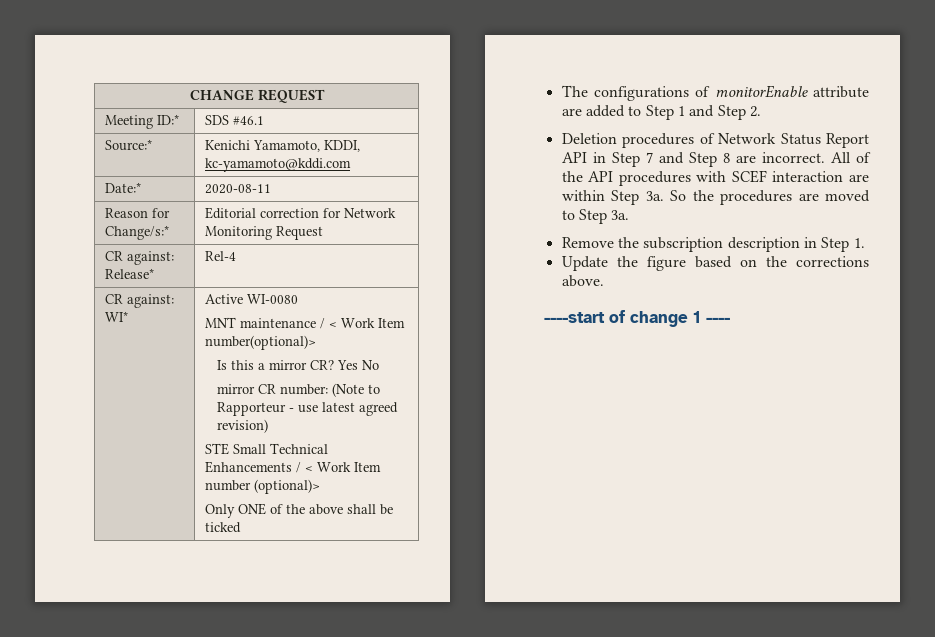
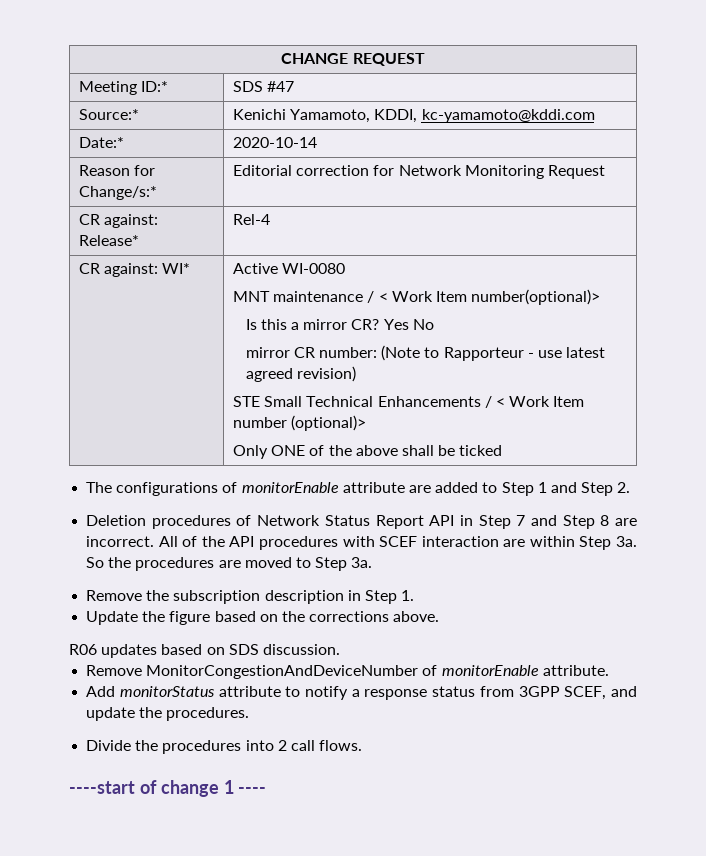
[232,116,264,125] #46.1 -> [267,81,295,92] #47
[204,184,271,194] 2020-08-11 -> [232,137,317,148] 2020-10-14
(604, 281) none -> [69,644,340,658] [86,665,609,679] [86,686,638,700] [86,707,250,721] [86,740,363,754] // R06 updates based on SDS discussion. // Remove MonitorCongestionAndDeviceNumber of monitorEnable attribute. // Add monitorStatus attribute to notify a response status from 3GPP SCEF, and update the procedures. // Divide the procedures into 2 call flows.

